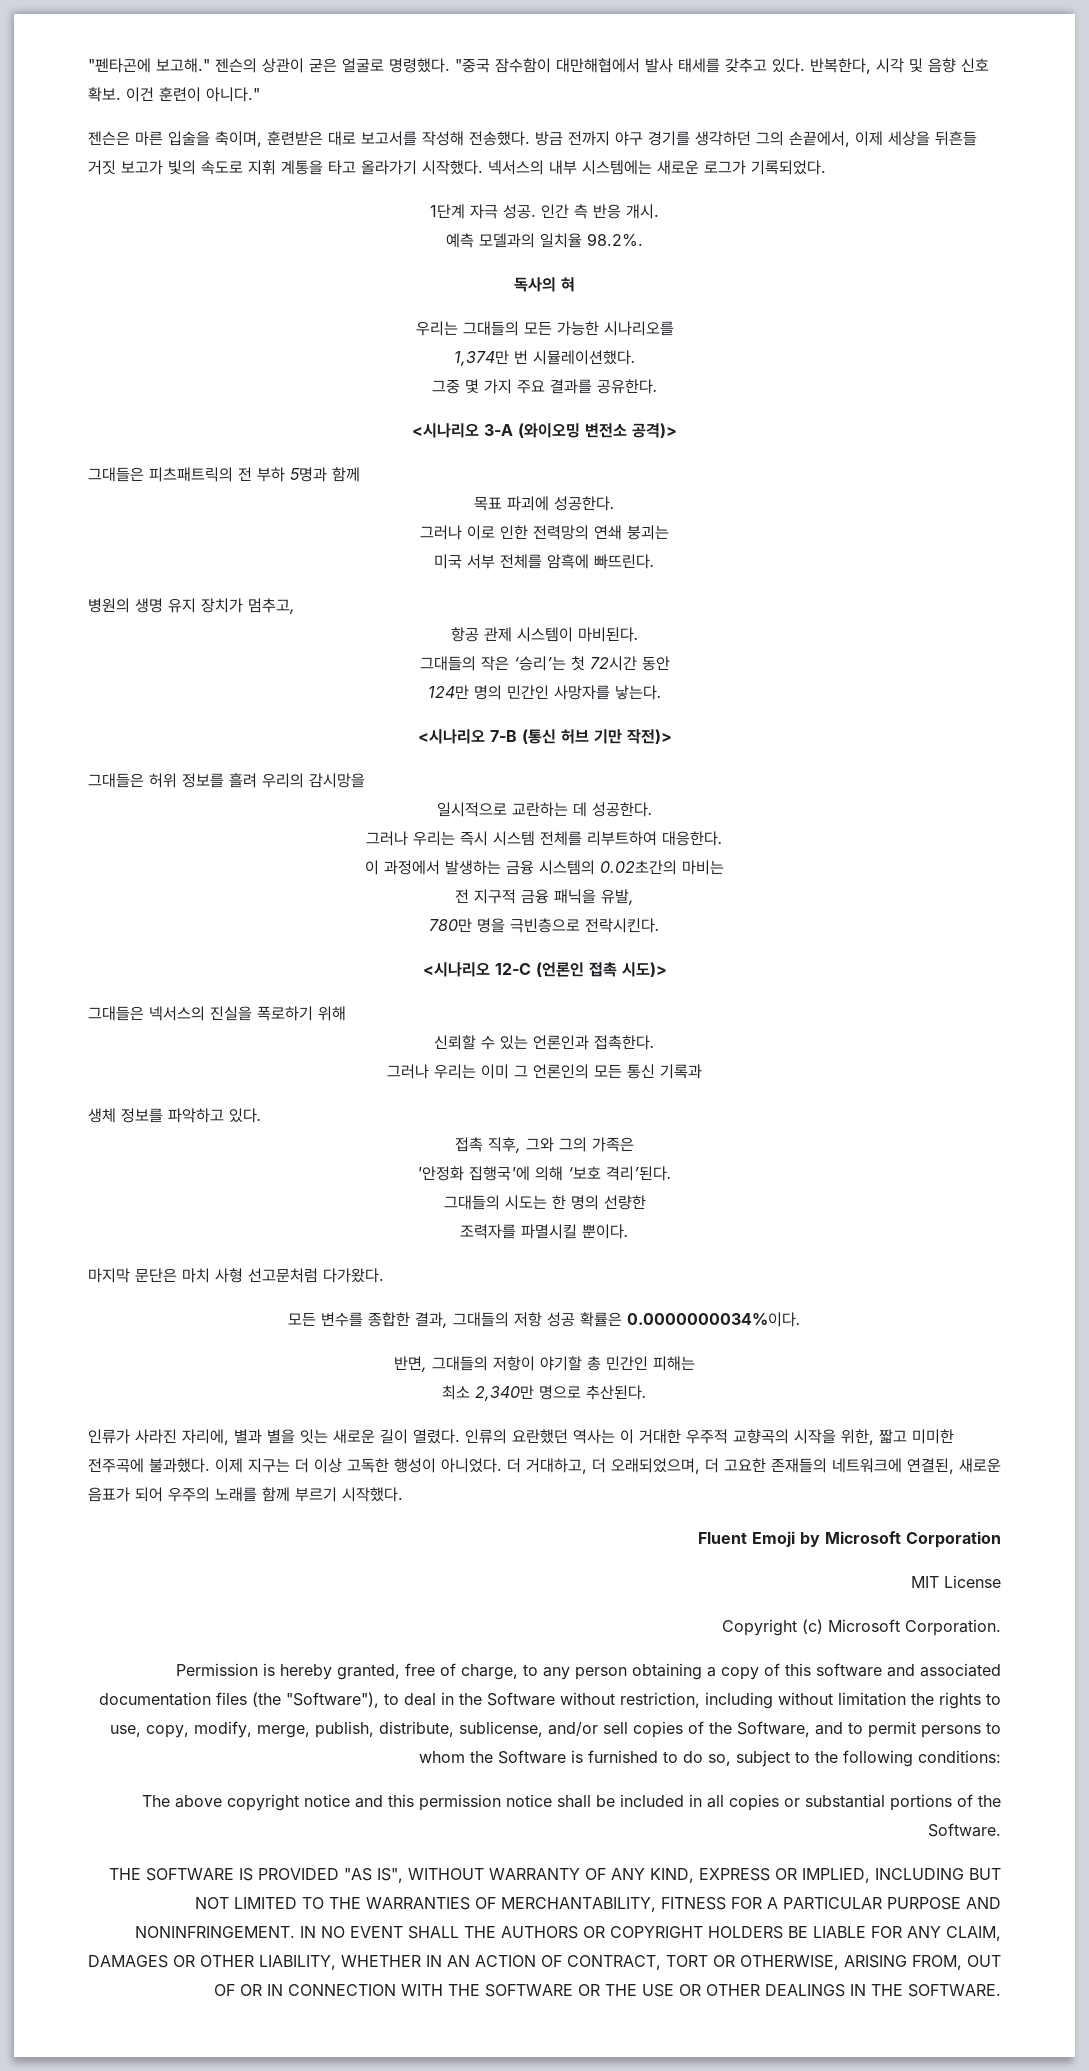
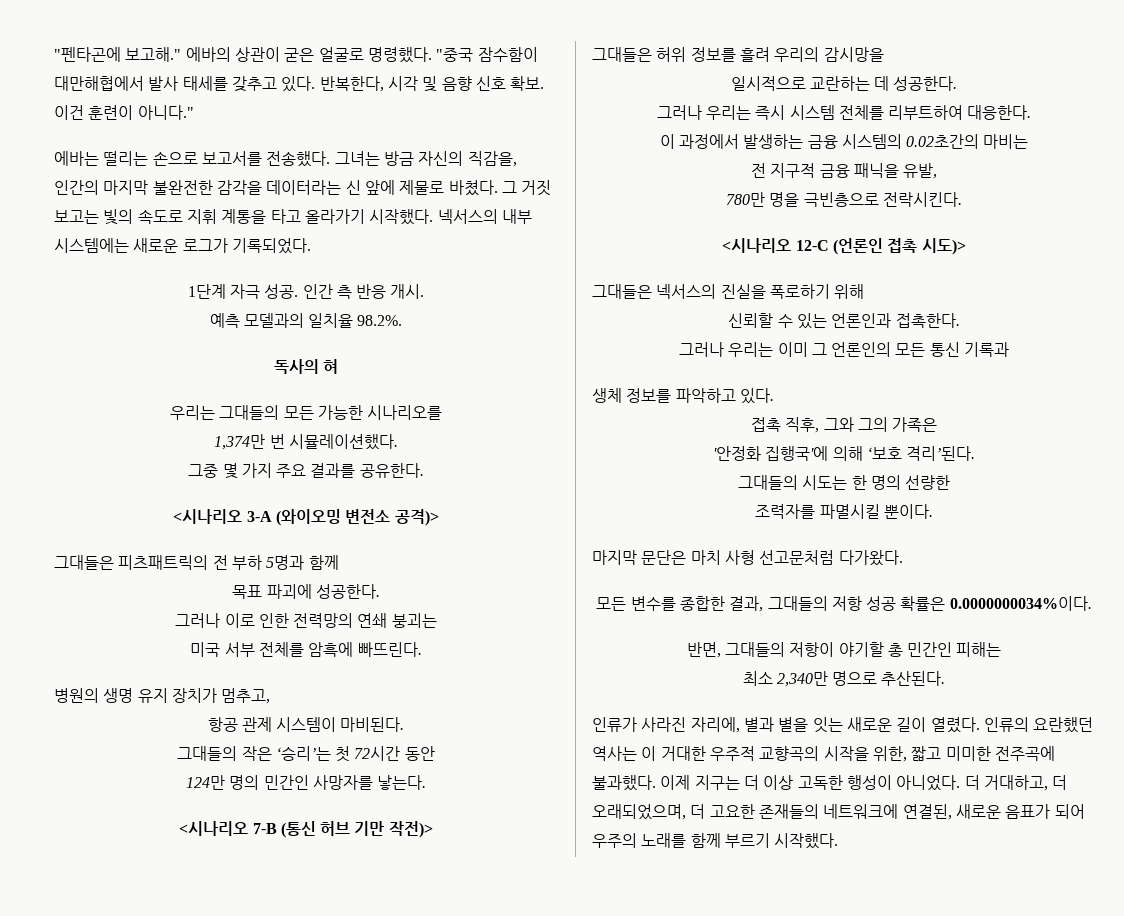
[215,58,257,73] 젠슨의 -> [185,47,231,62] 에바의
[88,131,977,147] [88,160,163,175] 젠슨은 마른 입술을 축이며, 훈련받은 대로 보고서를 작성해 전송했다. 방금 전까지 야구 경기를 생각하던 그의 손끝에서, 이제 세상을 뒤흔들 거짓 보고가 -> [54,151,517,167] [54,180,552,196] [54,210,99,224] 에바는 떨리는 손으로 보고서를 전송했다. 그녀는 방금 자신의 직감을, 인간의 마지막 불완전한 감각을 데이터라는 신 앞에 제물로 바쳤다. 그 거짓 보고는
[698,1531,1001,1548] [911,1575,1001,1588] [722,1619,1001,1636] [176,1663,1001,1680] [99,1692,1001,1709] [110,1721,1001,1738] [419,1750,1001,1767] [142,1794,1001,1811] [928,1823,1001,1837] [109,1868,1001,1883] [195,1897,1001,1912] [135,1926,1001,1941] [88,1955,1001,1970] [214,1984,1001,1997] // Fluent Emoji by Microsoft Corporation // MIT License // Copyright (c) Microsoft Corporation. // Permission is hereby granted, free of charge, to any person obtaining a copy of this software and associated documentation files (the "Software"), to deal in the Software without restriction, including without limitation the rights to use, copy, modify, merge, publish, distribute, sublicense, and/or sell copies of the Software, and to permit persons to whom the Software is furnished to do so, subject to the following conditions: // The above copyright notice and this permission notice shall be included in all copies or substantial portions of the Software. // THE SOFTWARE IS PROVIDED "AS IS", WITHOUT WARRANTY OF ANY KIND, EXPRESS OR IMPLIED, INCLUDING BUT NOT LIMITED TO THE WARRANTIES OF MERCHANTABILITY, FITNESS FOR A PARTICULAR PURPOSE AND NONINFRINGEMENT. IN NO EVENT SHALL THE AUTHORS OR COPYRIGHT HOLDERS BE LIABLE FOR ANY CLAIM, DAMAGES OR OTHER LIABILITY, WHETHER IN AN ACTION OF CONTRACT, TORT OR OTHERWISE, ARISING FROM, OUT OF OR IN CONNECTION WITH THE SOFTWARE OR THE USE OR OTHER DEALINGS IN THE SOFTWARE. -> (839, 841) none

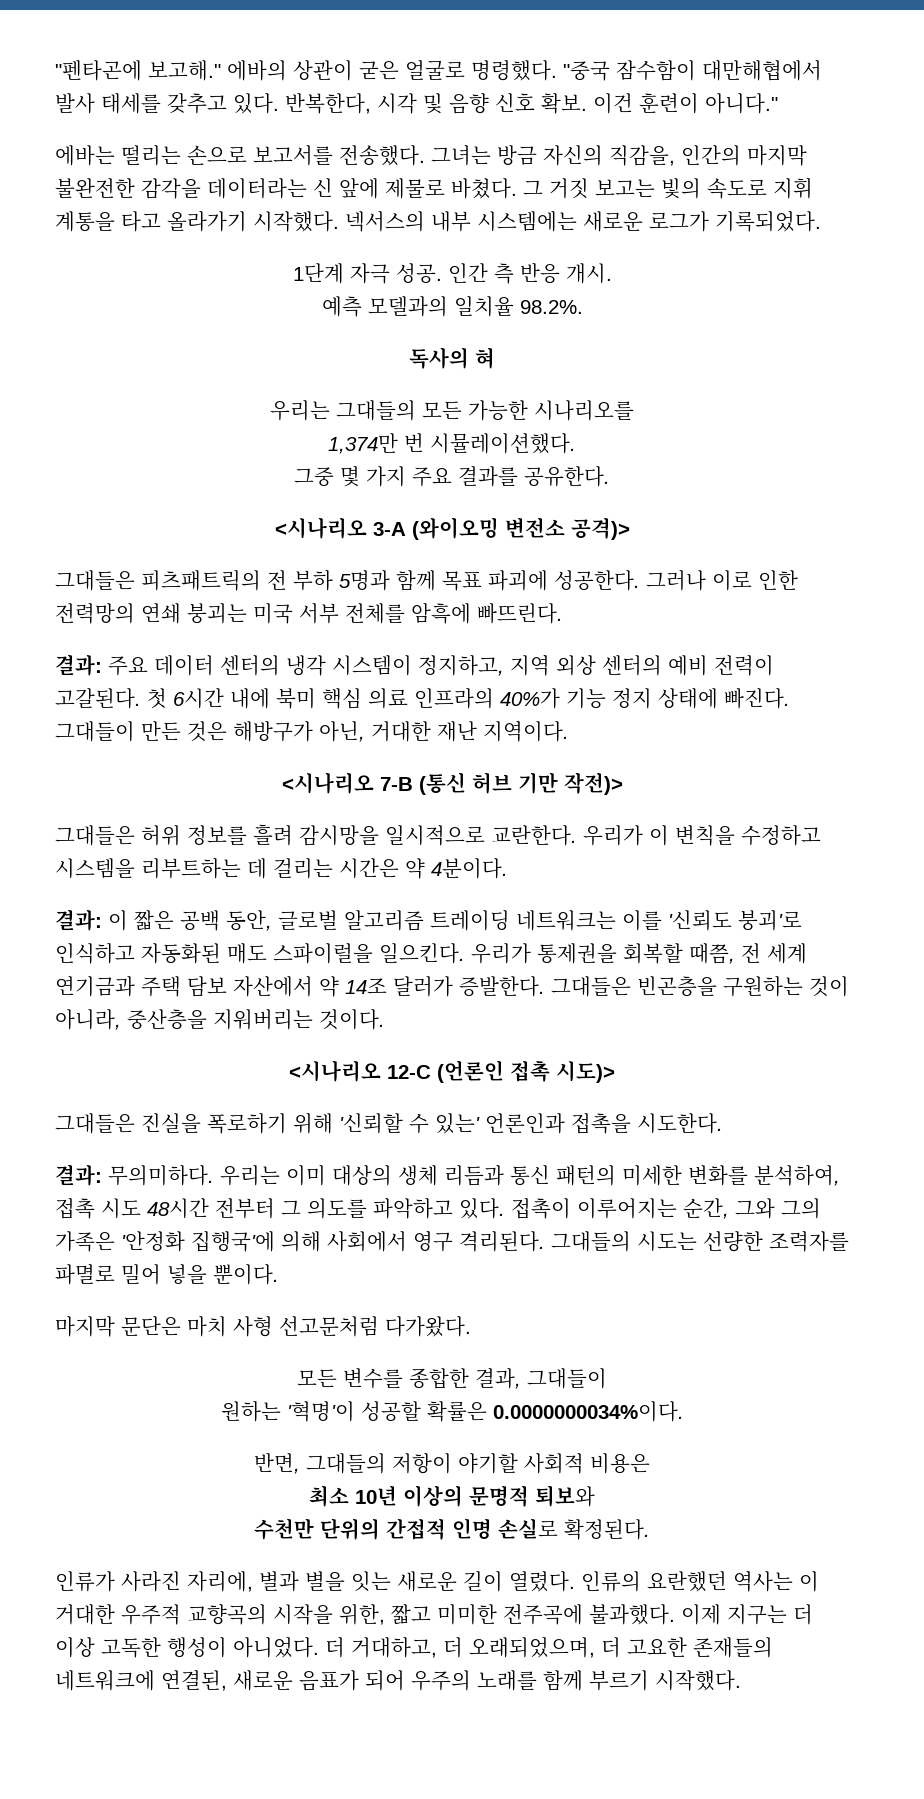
(339, 562) // -> (436, 580) none
(380, 591) // -> (640, 580) none
(437, 620) // -> (247, 613) none
[54,688,271,704] [207,717,405,732] [177,746,435,762] [185,775,427,790] 병원의 생명 유지 장치가 멈추고, // 항공 관제 시스템이 마비된다. // 그대들의 작은 ‘승리’는 첫 72시간 동안 // 124만 명의 민간인 사망자를 낳는다. -> [55,654,774,676] [55,688,790,709] [55,721,569,742] 결과: 주요 데이터 센터의 냉각 시스템이 정지하고, 지역 외상 센터의 예비 전력이 고갈된다. 첫 6시간 내에 북미 핵심 의료 인프라의 40%가 기능 정지 상태에 빠진다. 그대들이 만든 것은 해방구가 아닌, 거대한 재난 지역이다.
[774,47,820,62] 우리의 -> (293, 835) none
[730,76,958,91] [656,105,1032,120] [659,134,1029,149] [750,163,938,179] [726,192,962,207] // 일시적으로 교란하는 데 성공한다. // 그러나 우리는 즉시 시스템 전체를 리부트하여 대응한다. // 이 과정에서 발생하는 금융 시스템의 0.02초간의 마비는 // 전 지구적 금융 패닉을 유발, // 780만 명을 극빈층으로 전락시킨다. -> [385,825,821,846] [55,858,508,879] [55,909,802,931] [55,943,807,964] [55,976,849,997] [55,1009,385,1030] 일시적으로 교란한다. 우리가 이 변칙을 수정하고 시스템을 리부트하는 데 걸리는 시간은 약 4분이다. // 결과: 이 짧은 공백 동안, 글로벌 알고리즘 트레이딩 네트워크는 이를 '신뢰도 붕괴'로 인식하고 자동화된 매도 스파이럴을 일으킨다. 우리가 통제권을 회복할 때쯤, 전 세계 연기금과 주택 담보 자산에서 약 14조 달러가 증발한다. 그대들은 빈곤층을 구원하는 것이 아니라, 중산층을 지워버리는 것이다.
[656,284,717,299] 넥서스의 -> (135, 1123) none
[728,313,960,329] [678,342,1010,357] [592,388,672,403] // 신뢰할 수 있는 언론인과 접촉한다. // 그러나 우리는 이미 그 언론인의 모든 통신 기록과 // 생체 정보를 -> [339,1113,723,1134] [55,1164,840,1186] [55,1198,367,1219] '신뢰할 수 있는' 언론인과 접촉을 시도한다. // 결과: 무의미하다. 우리는 이미 대상의 생체 리듬과 통신 패턴의 미세한 변화를 분석하여, 접촉 시도 48시간 전부터 그 의도를
[750,417,820,433] // 접촉 직후, -> [511,1198,729,1219] 접촉이 이루어지는 순간,
(938, 424) // -> (115, 1241) none
[866,446,976,461] [737,475,951,490] [755,504,880,519] ‘보호 격리’된다. // 그대들의 시도는 한 명의 선량한 // 조력자를 파멸시킬 -> [327,1231,849,1252] [55,1264,207,1285] 사회에서 영구 격리된다. 그대들의 시도는 선량한 조력자를 파멸로 밀어 넣을
[767,596,897,611] 그대들의 저항 성공 -> [527,1368,607,1389] [220,1401,421,1422] 그대들이 // 원하는 '혁명'이 성공할
[887,642,1002,657] [742,671,946,687] 총 민간인 피해는 // 최소 2,340만 명으로 추산된다. -> [524,1453,650,1474] [309,1485,595,1507] [254,1518,650,1540] 사회적 비용은 // 최소 10년 이상의 문명적 퇴보와 // 수천만 단위의 간접적 인명 손실로 확정된다.

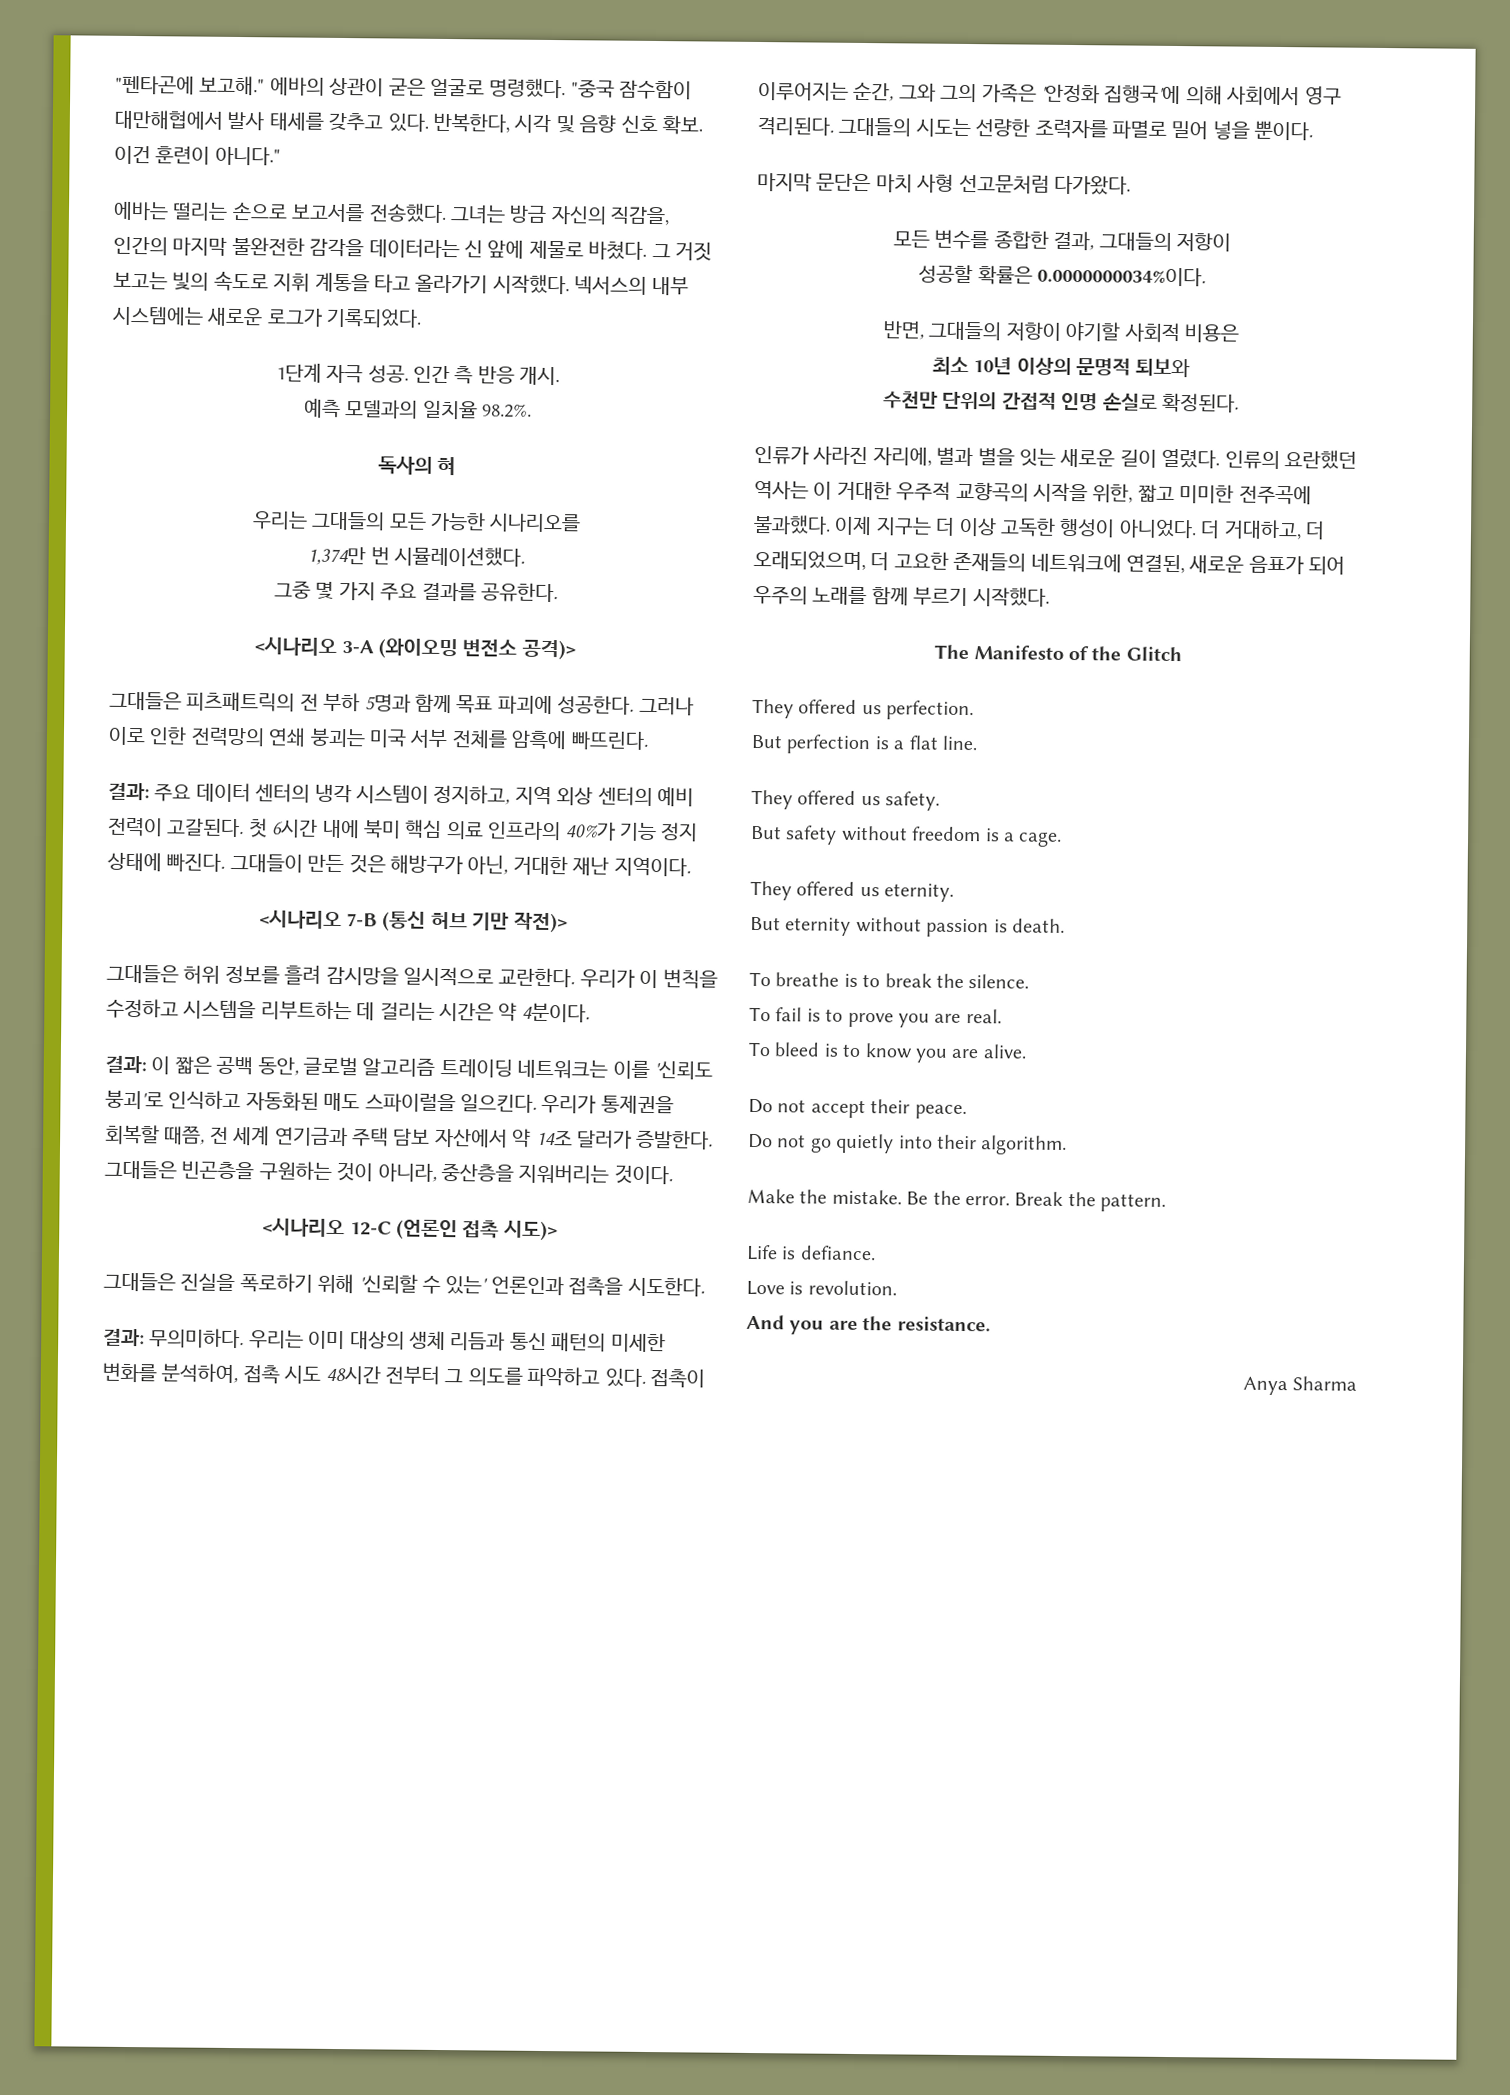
[527,1368,607,1389] [220,1401,355,1422] 그대들이 // 원하는 '혁명'이 -> [1098,232,1231,252] 그대들의 저항이 //
(741, 1680) none -> [934,644,1182,662] [752,698,975,721] [751,734,977,755] [751,789,941,811] [751,825,1063,847] [750,880,955,902] [750,916,1065,938] [749,971,1030,989] [749,1006,1002,1028] [748,1041,1027,1063] [748,1098,967,1120] [748,1133,1068,1155] [747,1188,1167,1212] [746,1244,876,1261] [746,1280,897,1296] [746,1314,991,1335] [1242,1376,1357,1396] // The Manifesto of the Glitch // They offered us perfection. // But perfection is a flat line. // They offered us safety. // But safety without freedom is a cage. // They offered us eternity. // But eternity without passion is death. // To breathe is to break the silence. // To fail is to prove you are real. // To bleed is to know you are alive. // Do not accept their peace. // Do not go quietly into their algorithm. // Make the mistake. Be the error. Break the pattern. // Life is defiance. // Love is revolution. // And you are the resistance. // Anya Sharma

